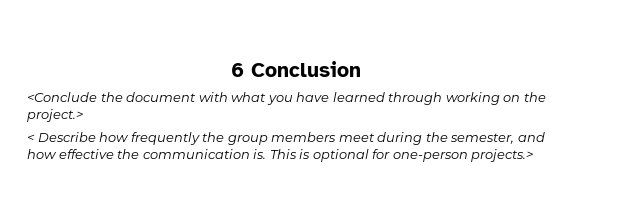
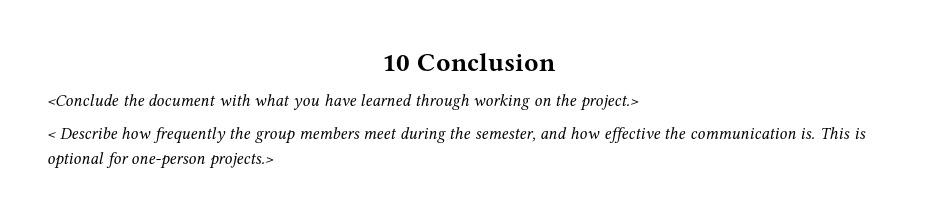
[230,63,244,77] 6 -> [381,55,410,71] 10

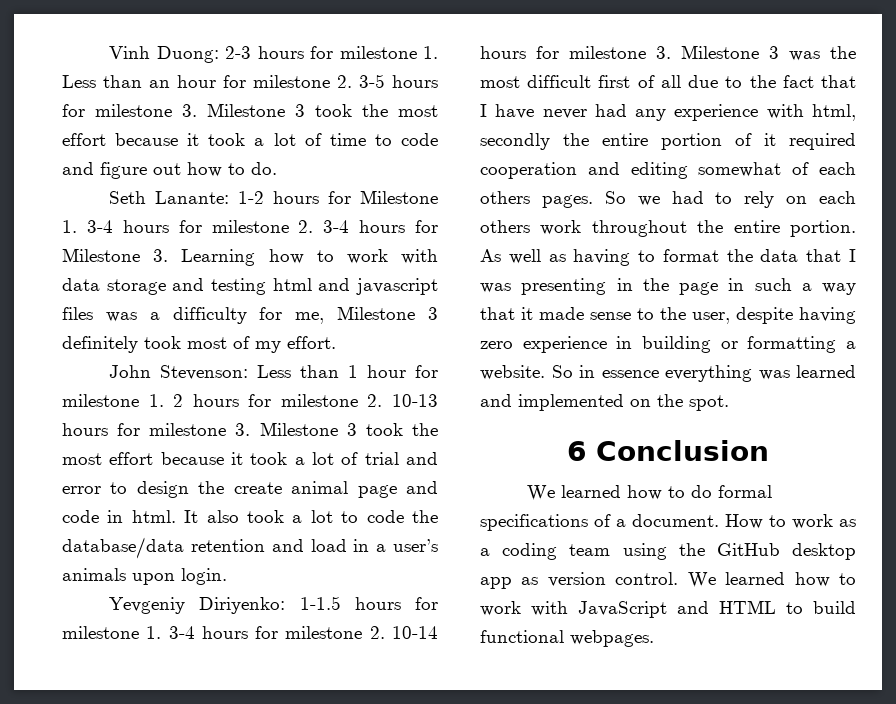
[381,53,557,71] [47,94,640,111] [47,127,866,144] [47,152,274,169] 10 Conclusion // <Conclude the document with what you have learned through working on the project.> // < Describe how frequently the group members meet during the semester, and how effective the communication is. This is optional for one-person projects.> -> [109,46,439,63] [62,74,438,88] [62,103,438,117] [62,133,438,146] [62,162,277,179] [109,190,438,204] [62,220,438,233] [62,248,438,266] [62,278,438,295] [62,306,438,324] [62,336,336,353] [109,365,439,380] [62,394,438,407] [62,422,439,436] [62,452,438,465] [62,481,438,498] [62,510,438,523] [62,537,438,559] [62,568,227,585] [109,596,439,614] [62,626,438,639] [480,45,856,61] [480,75,856,88] [480,104,856,121] [480,133,856,150] [480,162,856,179] [480,191,856,208] [480,220,856,237] [480,249,856,266] [480,278,856,295] [480,307,856,324] [480,336,856,353] [480,365,856,382] [480,394,729,411] [567,440,769,461] [527,485,773,501] [480,514,856,531] [480,543,856,560] [480,572,856,589] [480,600,856,618] [480,630,654,647] Vinh Duong: 2-3 hours for milestone 1. Less than an hour for milestone 2. 3-5 hours for milestone 3. Milestone 3 took the most effort because it took a lot of time to code and figure out how to do. // Seth Lanante: 1-2 hours for Milestone 1. 3-4 hours for milestone 2. 3-4 hours for Milestone 3. Learning how to work with data storage and testing html and javascript files was a difficulty for me, Milestone 3 definitely took most of my effort. // John Stevenson: Less than 1 hour for milestone 1. 2 hours for milestone 2. 10-13 hours for milestone 3. Milestone 3 took the most effort because it took a lot of trial and error to design the create animal page and code in html. It also took a lot to code the database/data retention and load in a user’s animals upon login. // Yevgeniy Diriyenko: 1-1.5 hours for milestone 1. 3-4 hours for milestone 2. 10-14 hours for milestone 3. Milestone 3 was the most difficult first of all due to the fact that I have never had any experience with html, secondly the entire portion of it required cooperation and editing somewhat of each others pages. So we had to rely on each others work throughout the entire portion. As well as having to format the data that I was presenting in the page in such a way that it made sense to the user, despite having zero experience in building or formatting a website. So in essence everything was learned and implemented on the spot. // 6 Conclusion // We learned how to do formal specifications of a document. How to work as a coding team using the GitHub desktop app as version control. We learned how to work with JavaScript and HTML to build functional webpages.

